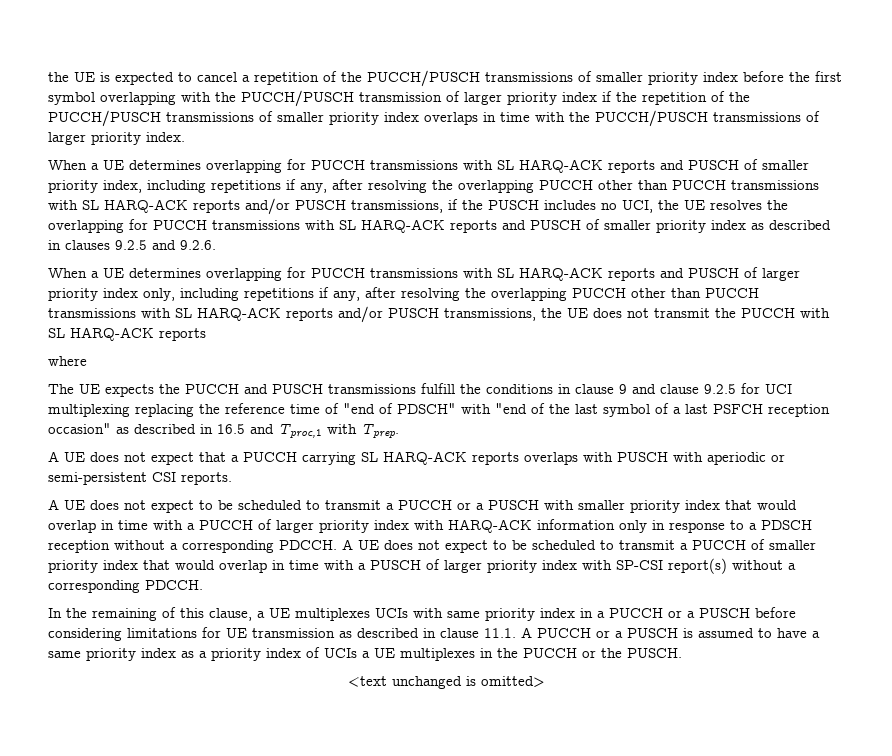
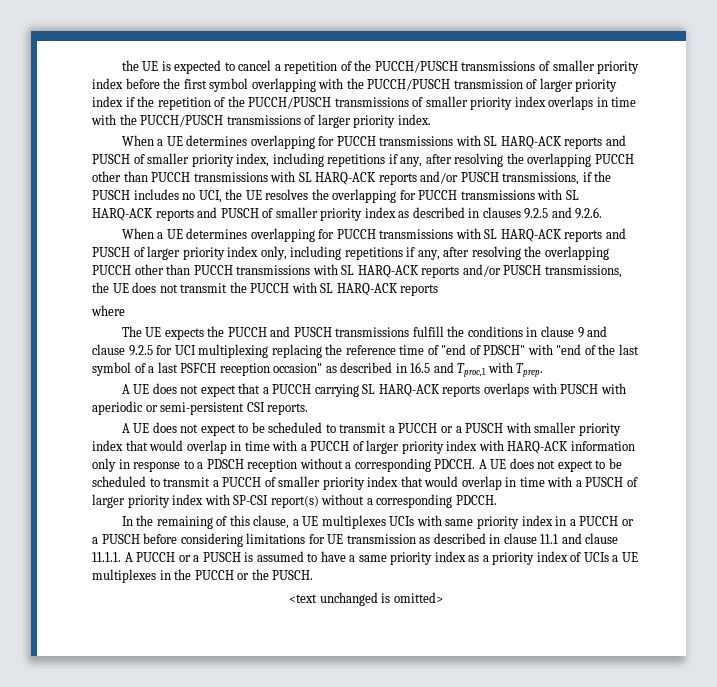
[484,628,516,638] 11.1. -> [540,533,619,544] [92,552,121,562] 11.1 and clause 11.1.1.

